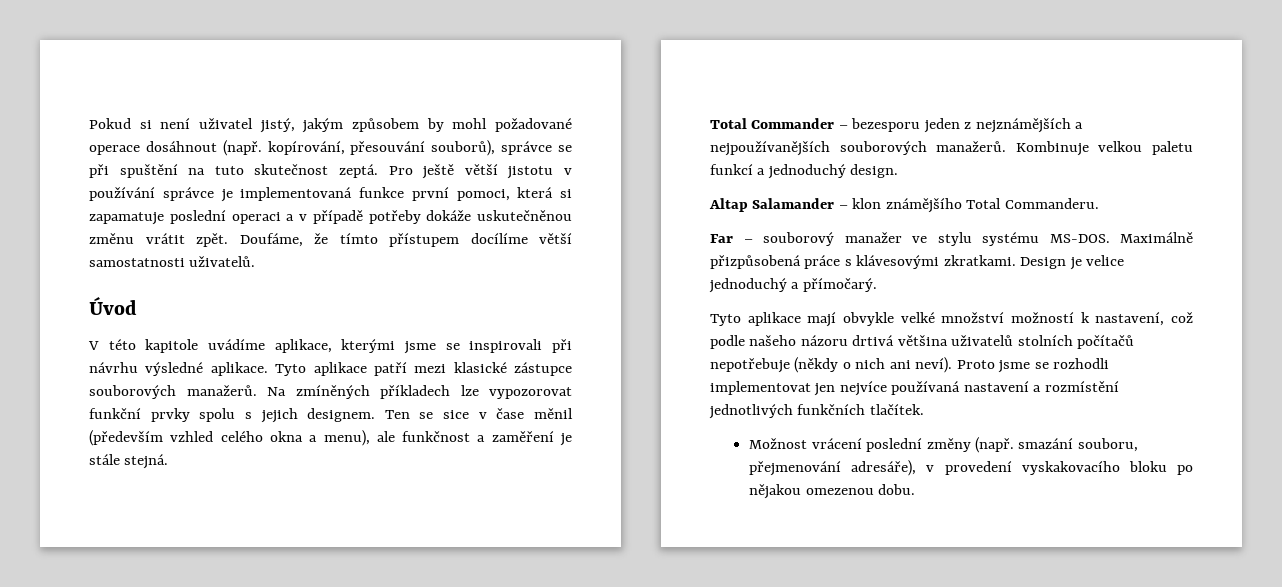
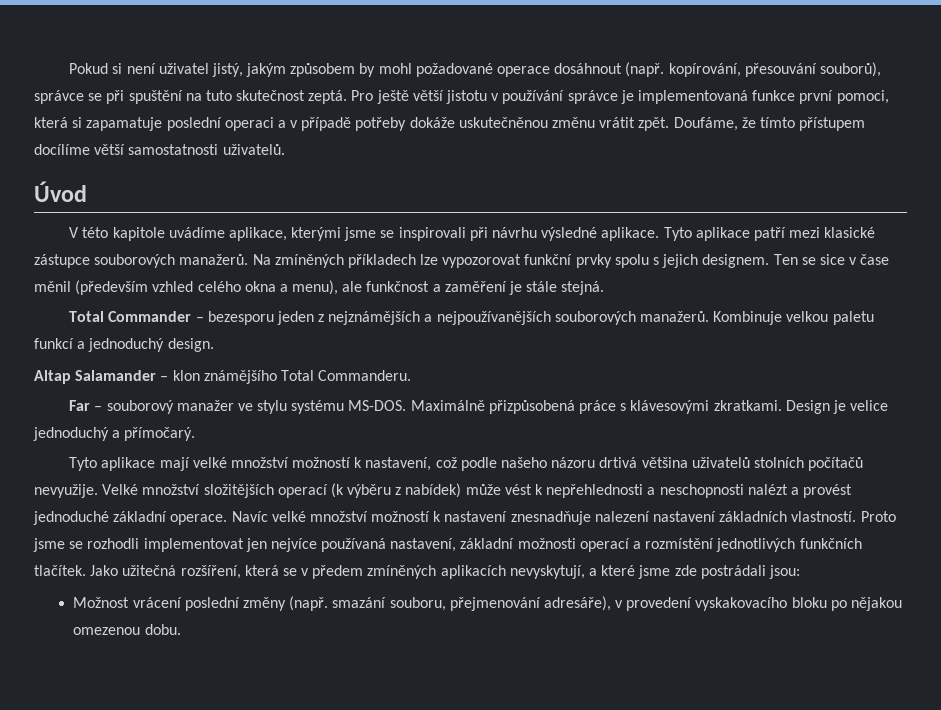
[843,312,894,326] obvykle -> (190, 464) none
[710,357,953,373] nepotřebuje (někdy o nich ani neví). -> [34,483,853,498] [33,511,857,525] nevyužije. Velké množství složitějších operací (k výběru z nabídek) může vést k nepřehlednosti a neschopnosti nalézt a provést jednoduché základní operace. Navíc velké množství možností k nastavení znesnadňuje nalezení nastavení základních vlastností.
[963,381,1029,392] nastavení -> [390,538,630,552] nastavení, základní možnosti operací
(924, 409) none -> [90,565,800,579] Jako užitečná rozšíření, která se v předem zmíněných aplikacích nevyskytují, a které jsme zde postrádali jsou:

